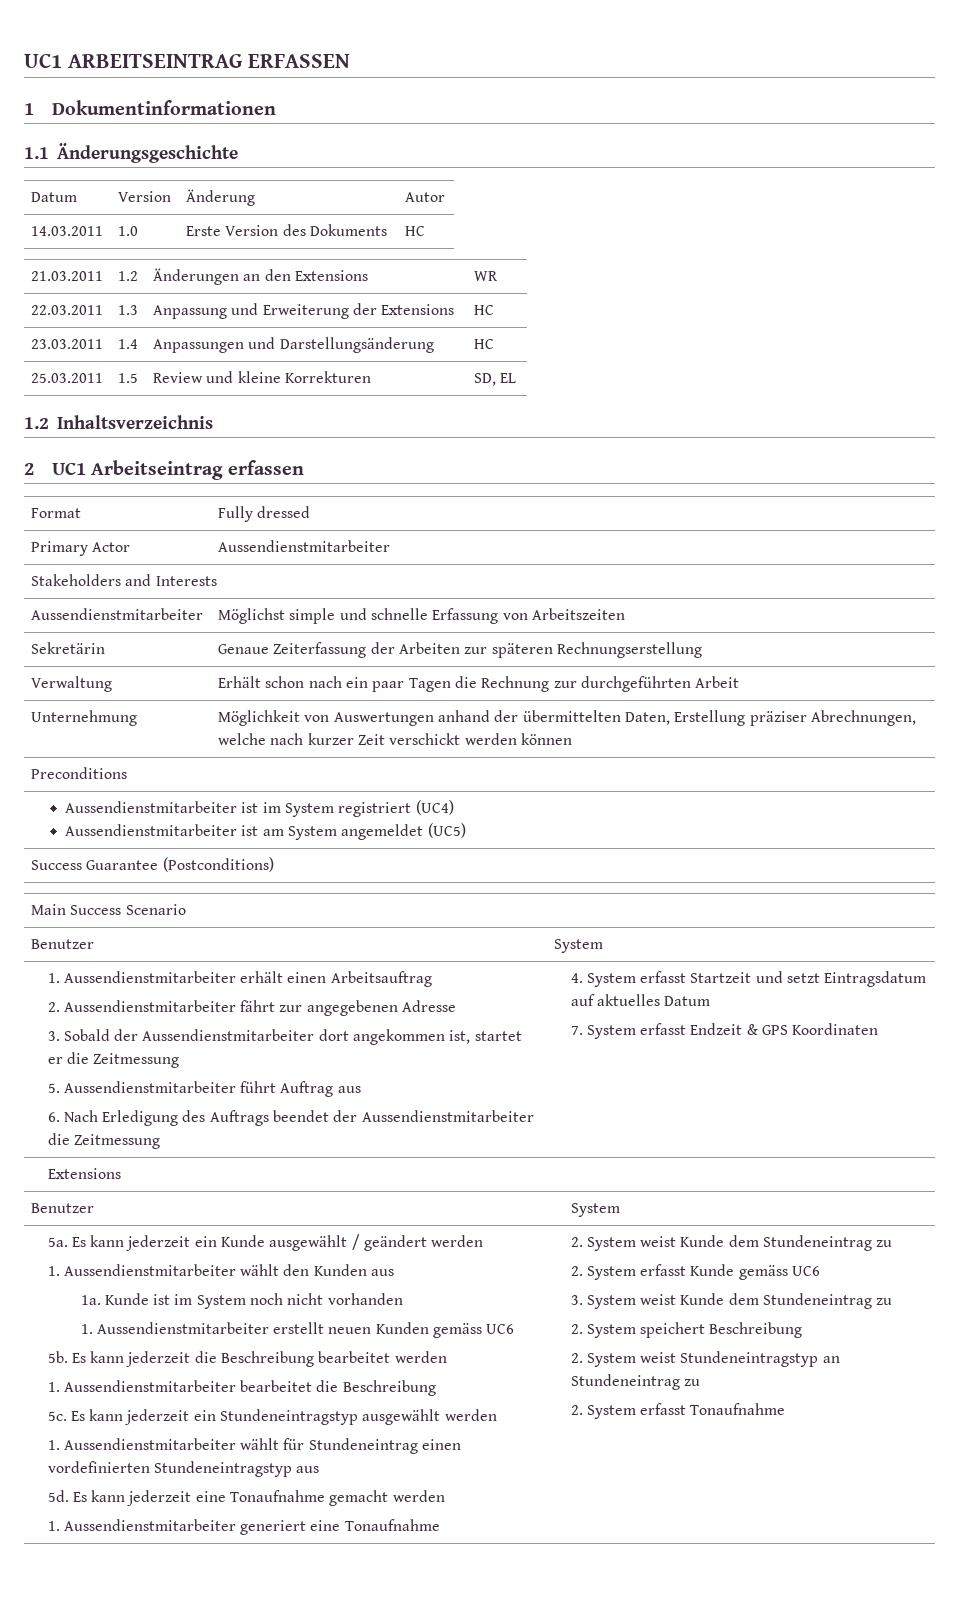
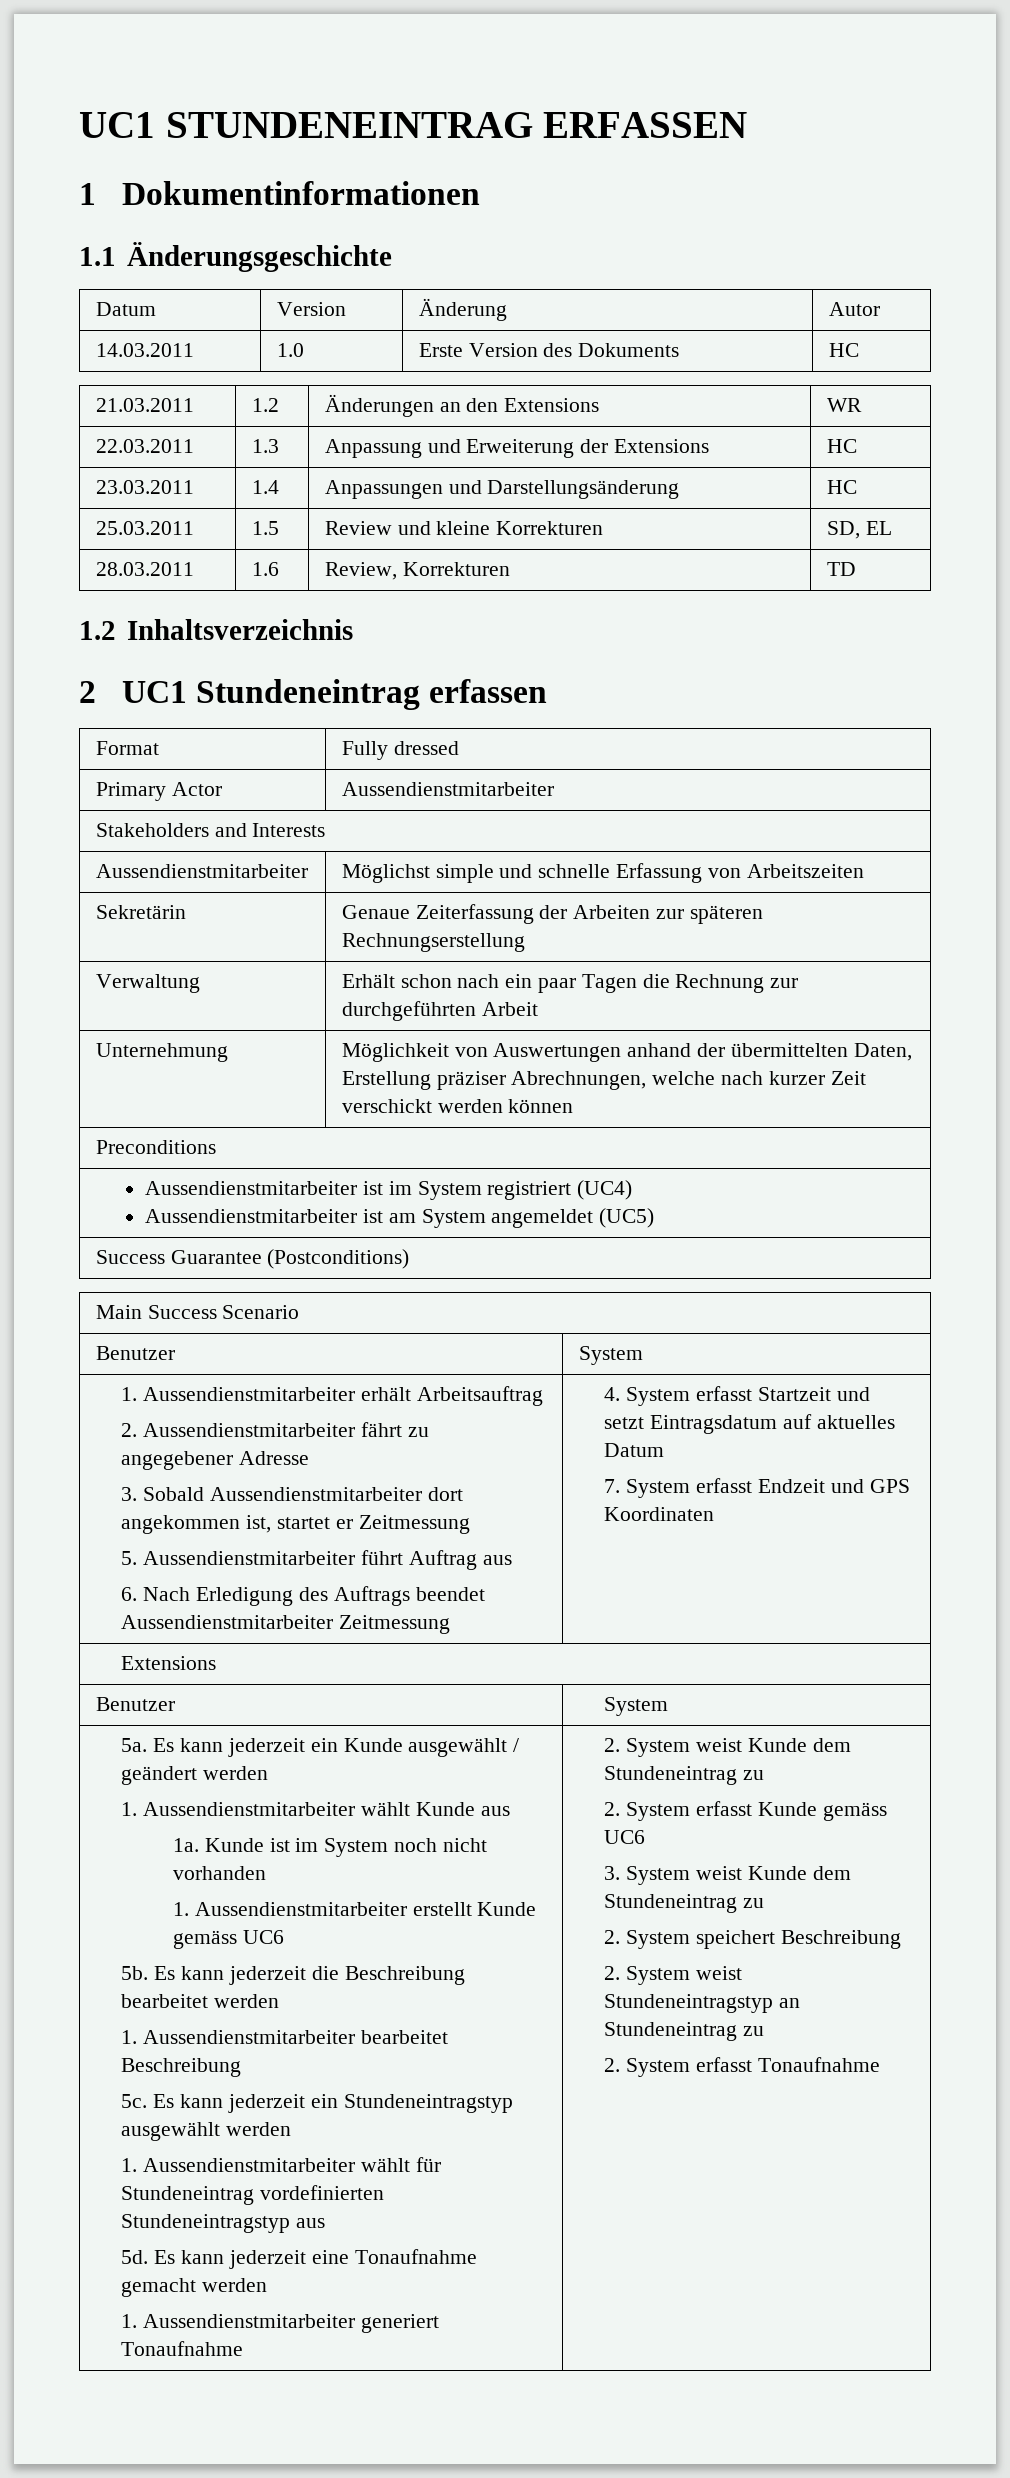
[24,53,242,68] UC1 ARBEITSEINTRAG -> [79,112,533,138] UC1 STUNDENEINTRAG
(517, 378) none -> [95,562,194,576] [251,562,279,576] [324,562,510,580] [826,562,856,576] // 28.03.2011 | 1.6 | Review, Korrekturen | TD
[90,460,223,480] Arbeitseintrag -> [195,679,420,710] Stundeneintrag
[287,972,327,983] einen -> (412, 1394) none
[279,1000,398,1016] zur angegebenen -> [407,1427,429,1437] [121,1451,234,1470] zu angegebener
[114,1029,139,1041] der -> (205, 1494) none
[66,1052,89,1064] die -> (353, 1524) none
[333,1110,534,1122] [47,1133,70,1145] der Aussendienstmitarbeiter die -> [121,1615,334,1629] Aussendienstmitarbeiter
[746,1024,758,1035] & -> [830,1479,864,1493] und
[283,1264,367,1276] den Kunden -> [415,1802,475,1816] Kunde
[328,1322,429,1334] neuen Kunden -> [477,1902,537,1916] Kunde
[316,1380,339,1392] die -> (449, 2037) none
[422,1439,462,1450] einen -> (255, 2195) none
[310,1520,341,1531] eine -> (440, 2323) none

